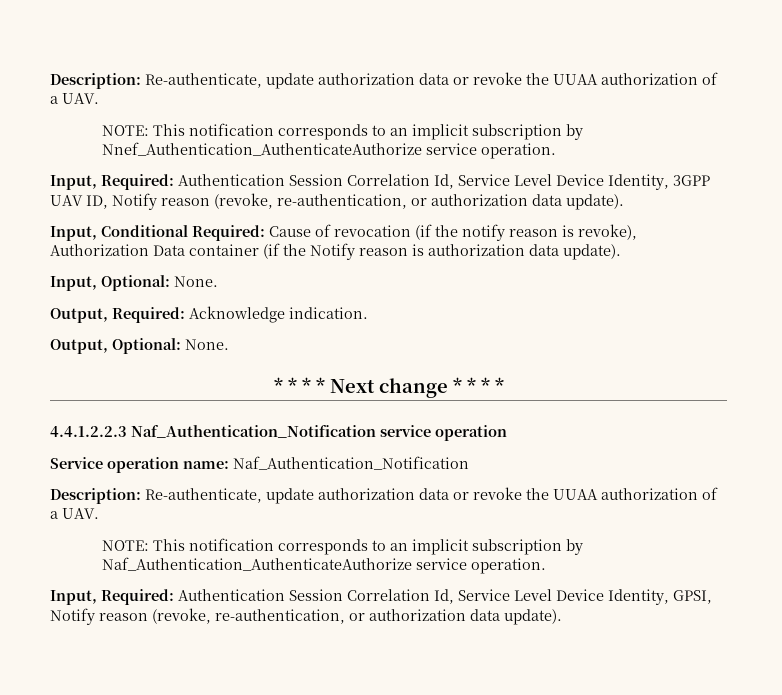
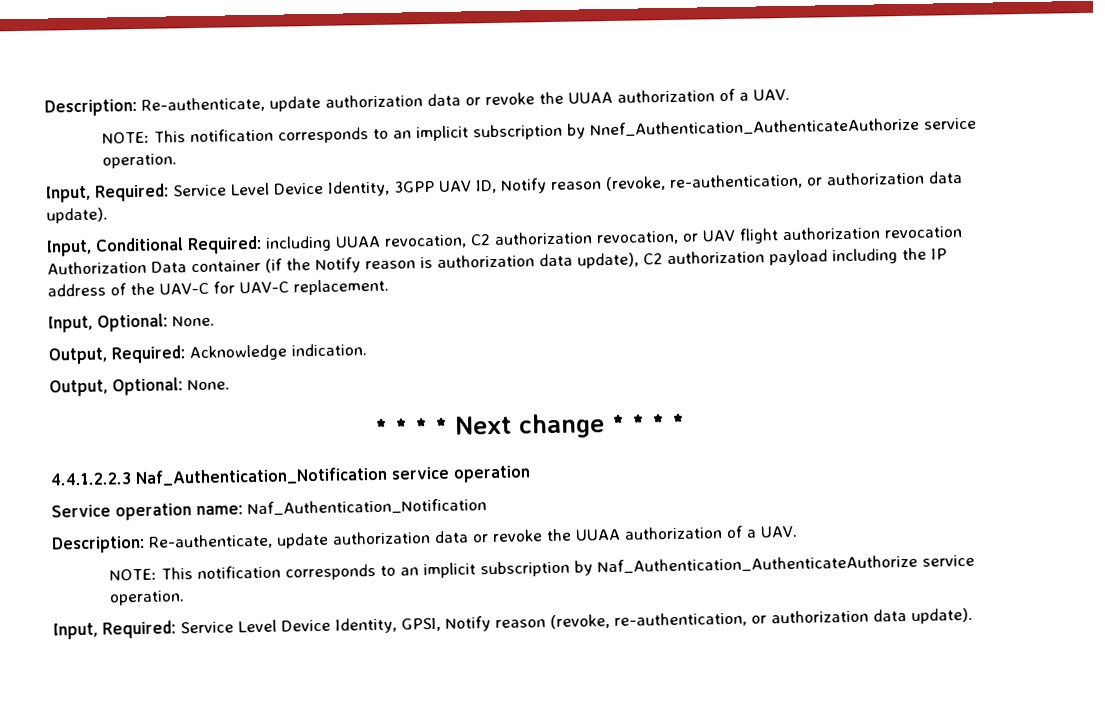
[178,174,454,189] Authentication Session Correlation Id, -> (169, 192) none
[269,224,637,241] Cause of revocation (if the notify reason is revoke), -> [265,226,963,252] including UUAA revocation, C2 authorization revocation, or UAV flight authorization revocation
[563,244,621,260] update). -> [577,247,947,269] [47,278,389,297] update), C2 authorization payload including the IP address of the UAV-C for UAV-C replacement.
[178,589,454,604] Authentication Session Correlation Id, -> (176, 629) none

